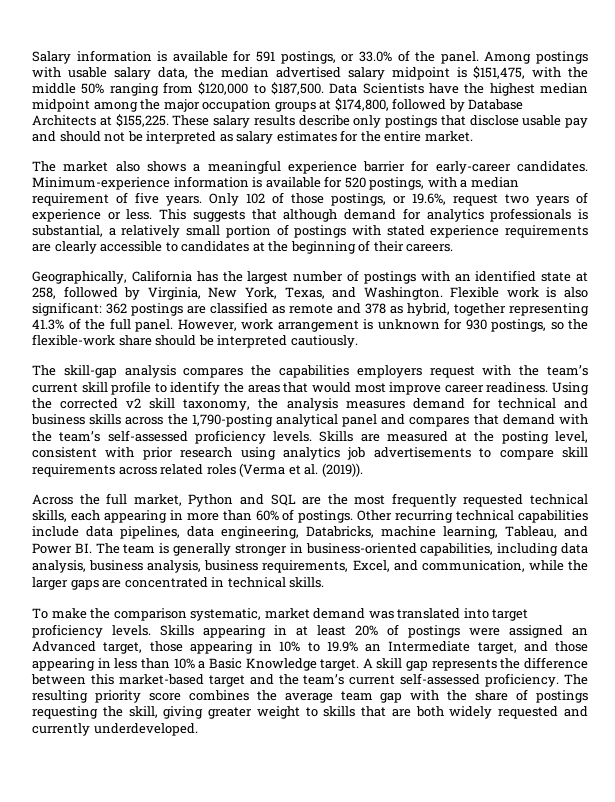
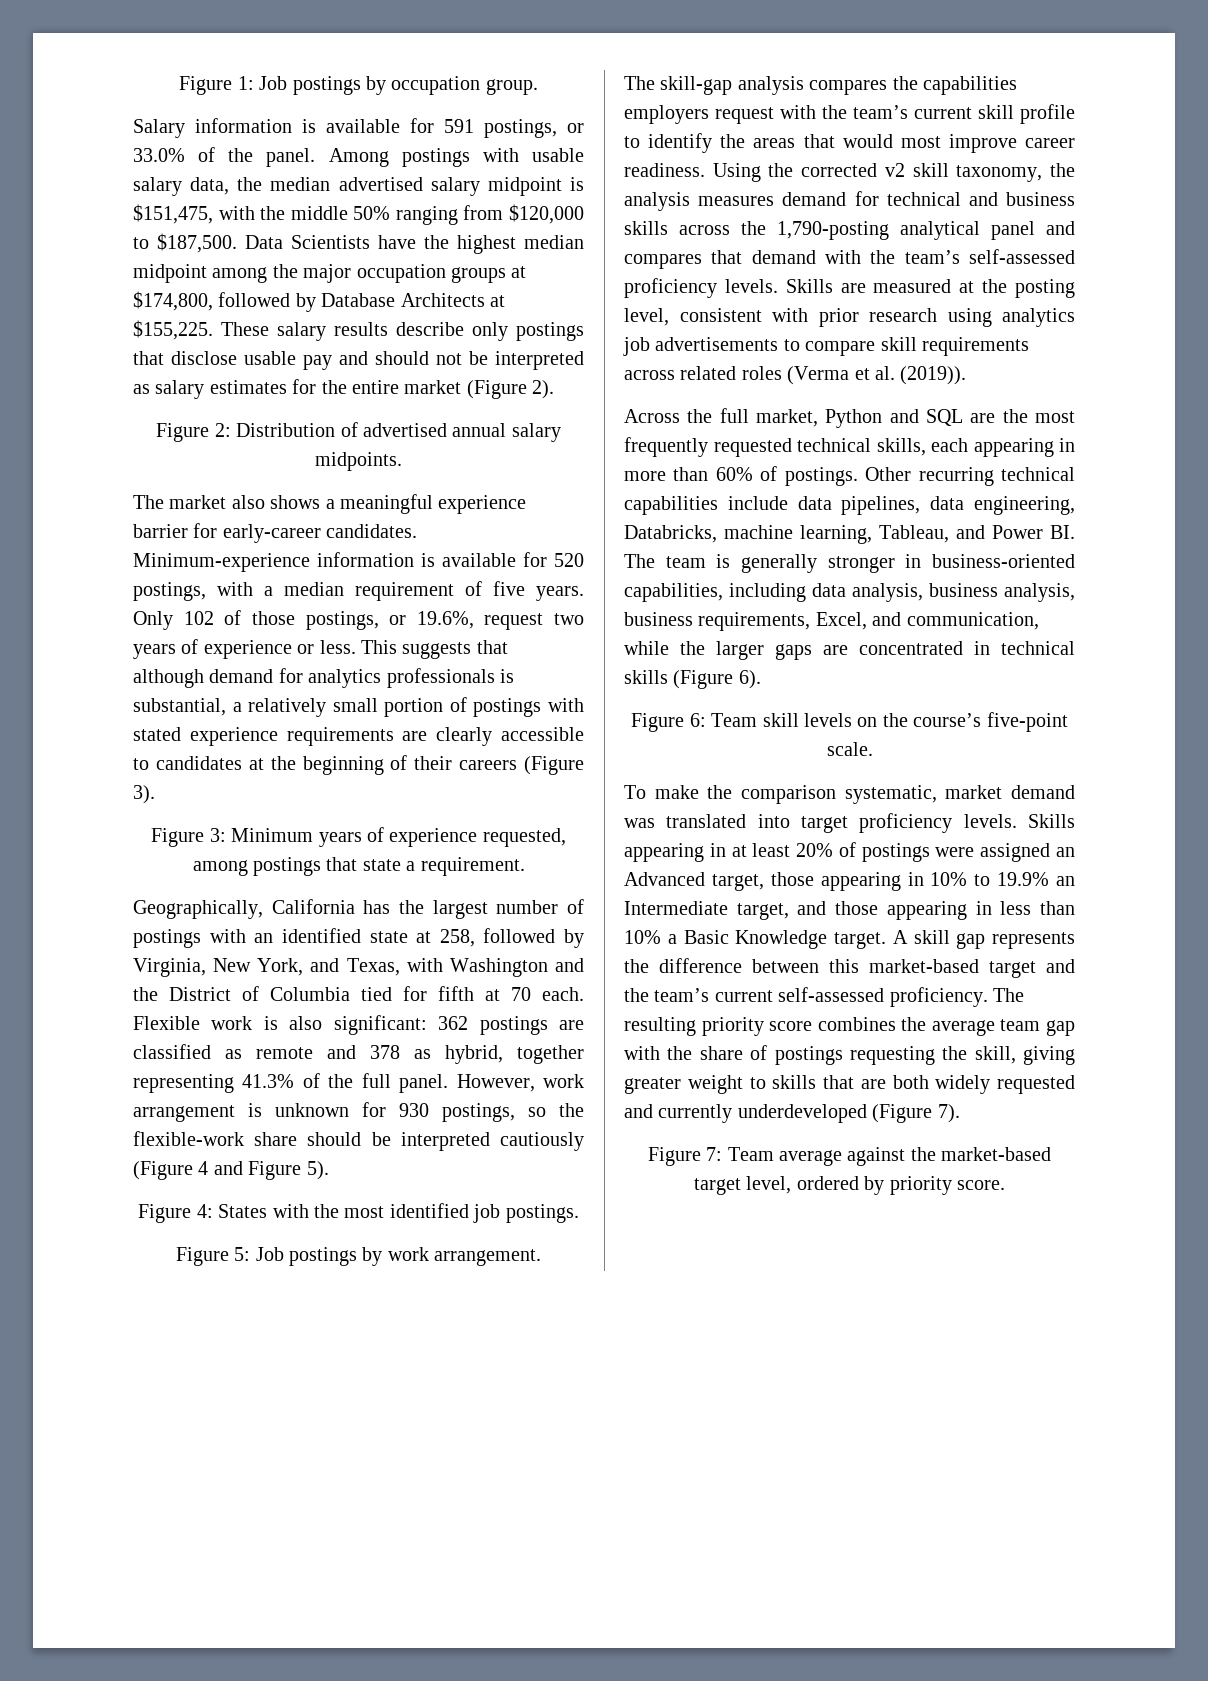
(32, 57) none -> [179,76,538,95] Figure 1: Job postings by occupation group. //
[424,131,473,142] market. -> [404,380,555,399] [156,422,561,442] [315,452,402,471] market (Figure 2). // Figure 2: Distribution of advertised annual salary midpoints.
[406,244,454,252] careers. -> [459,756,584,775] [133,785,155,804] [151,827,566,847] [192,857,525,876] careers (Figure 3). // Figure 3: Minimum years of experience requested, among postings that state a requirement.
[284,287,443,300] Texas, and Washington. -> [310,958,584,977] [133,986,584,1001] and Texas, with Washington and the District of Columbia tied for fifth at 70 each.
[290,335,358,348] cautiously. -> [499,1132,584,1151] [133,1161,329,1180] [138,1203,579,1223] [175,1247,542,1266] cautiously (Figure 4 and Figure 5). // Figure 4: States with the most identified job postings. // Figure 5: Job postings by work arrangement.
[289,577,325,588] skills. -> [624,670,761,689] [631,712,1068,732] [826,742,873,756] skills (Figure 6). // Figure 6: Team skill levels on the course’s five-point scale.
[93,723,198,736] underdeveloped. -> [737,1104,960,1123] [647,1147,1052,1166] [694,1176,1005,1195] underdeveloped (Figure 7). // Figure 7: Team average against the market-based target level, ordered by priority score.

